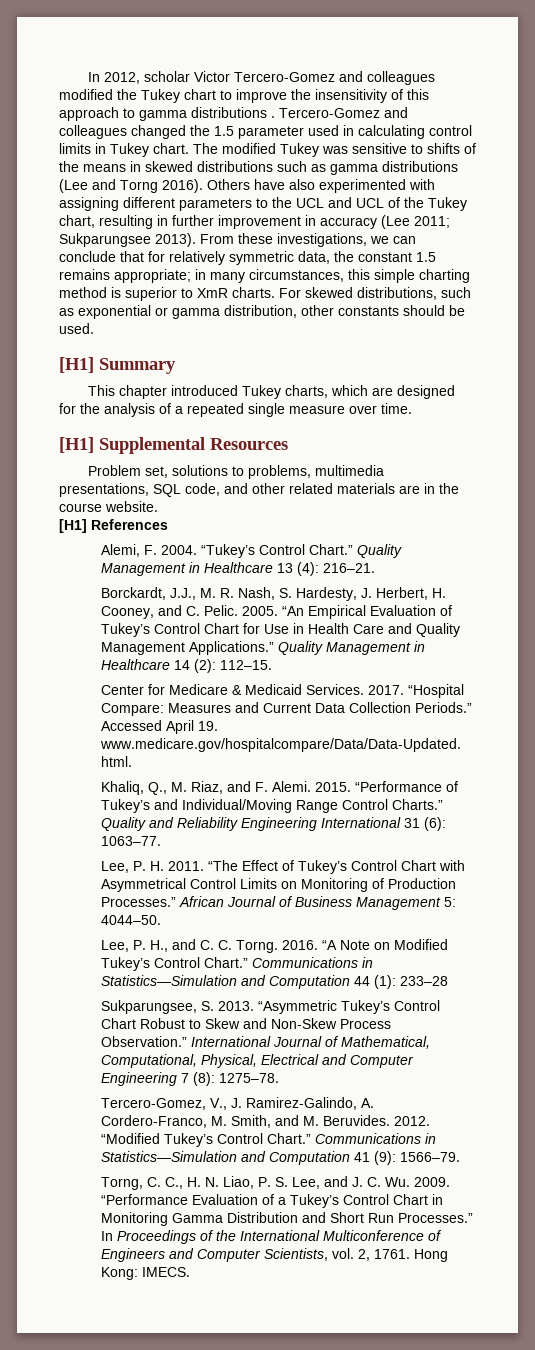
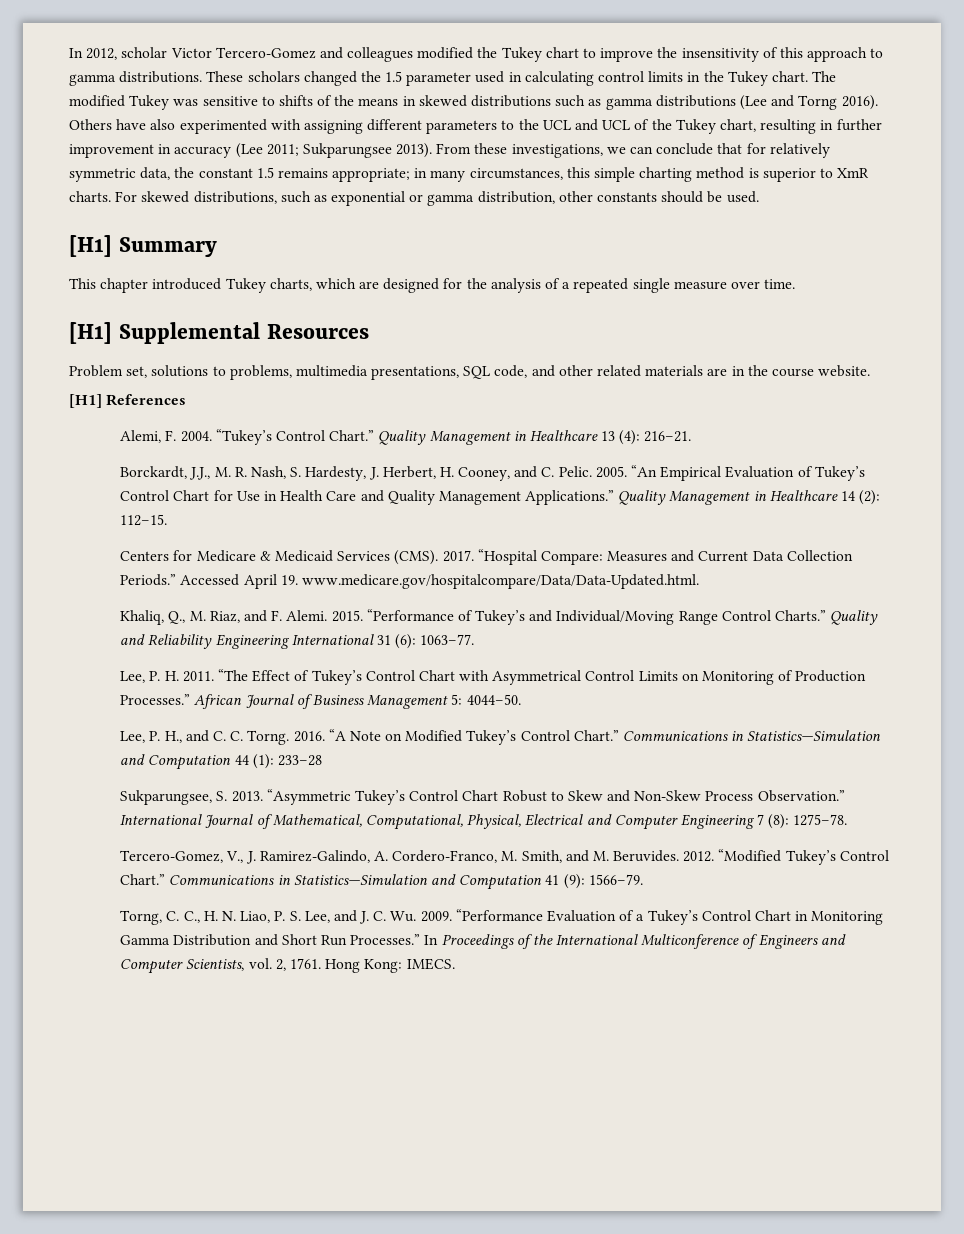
[191,107,408,118] [59,125,127,139] distributions . Tercero-Gomez and colleagues -> [119,71,300,83] distributions. These scholars
(106, 148) none -> [703,71,724,82] the
[100,685,144,695] Center -> [120,551,170,561] Centers
[305,684,364,695] Services. -> [337,550,439,565] Services (CMS).

